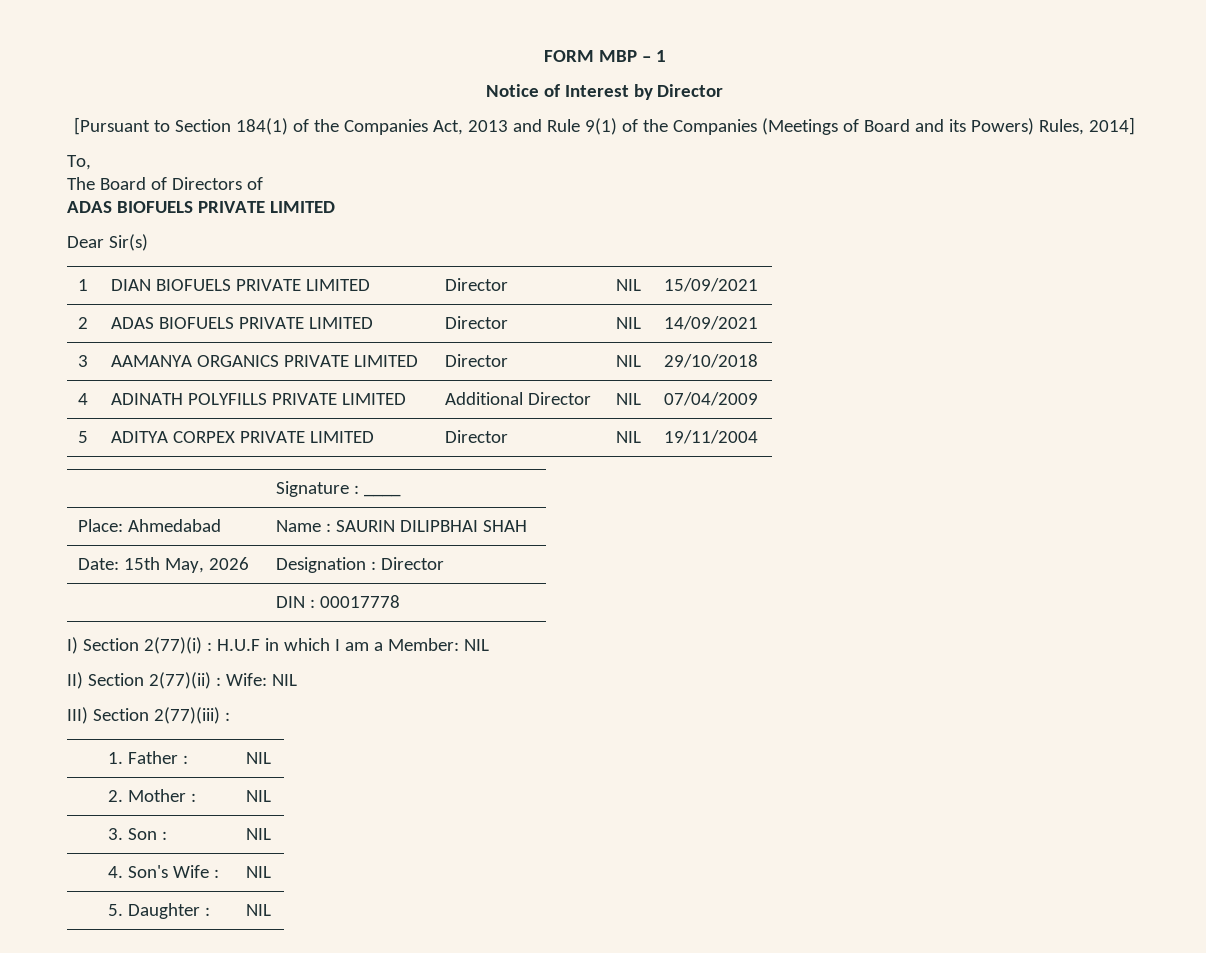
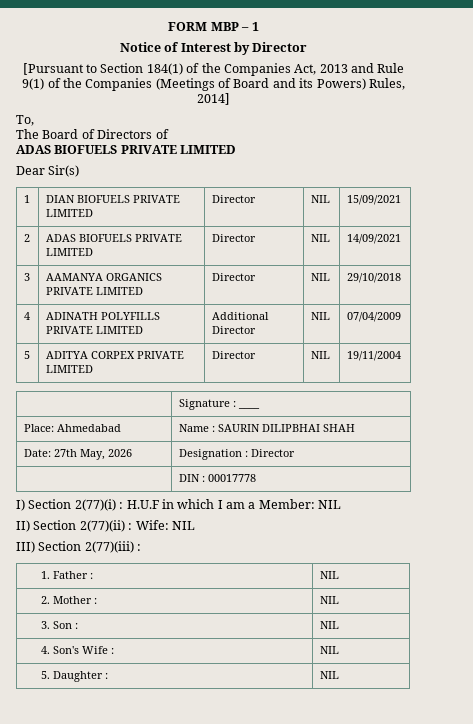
[124,557,161,570] 15th -> [53,449,77,457] 27th

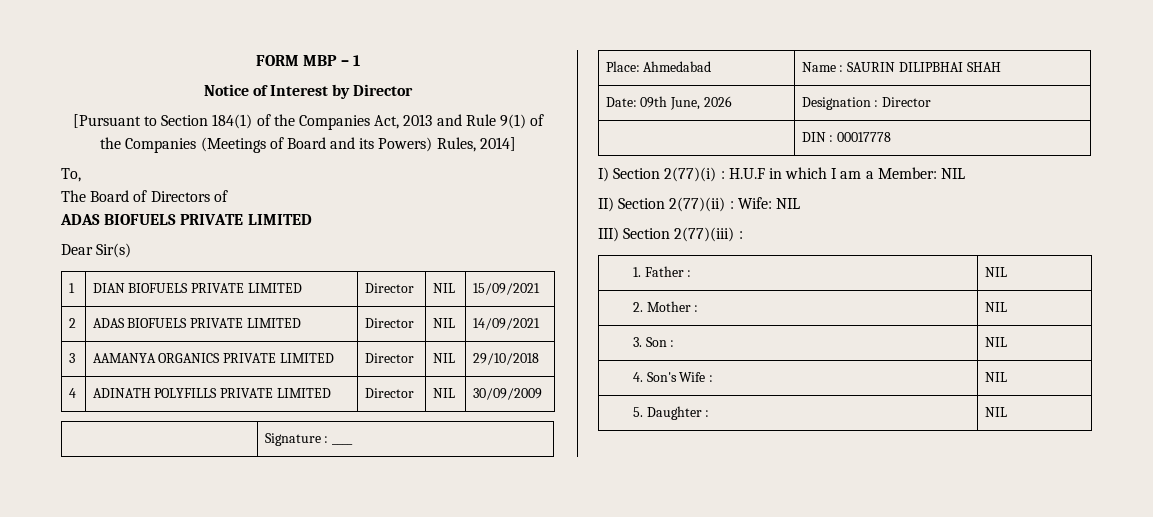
[211,312,269,320] [211,326,256,334] [310,312,330,320] [346,312,401,322] [23,351,30,359] [45,351,184,359] [45,365,93,373] [211,351,256,359] [310,351,330,359] [346,351,401,361] Additional Director | NIL | 07/04/2009 // 5 | ADITYA CORPEX PRIVATE LIMITED | Director | NIL | 19/11/2004 -> [364,388,414,398] [432,388,455,398] [472,388,542,400] Director | NIL | 30/09/2009
[53,449,105,460] 27th May, -> [640,96,701,110] 09th June,

